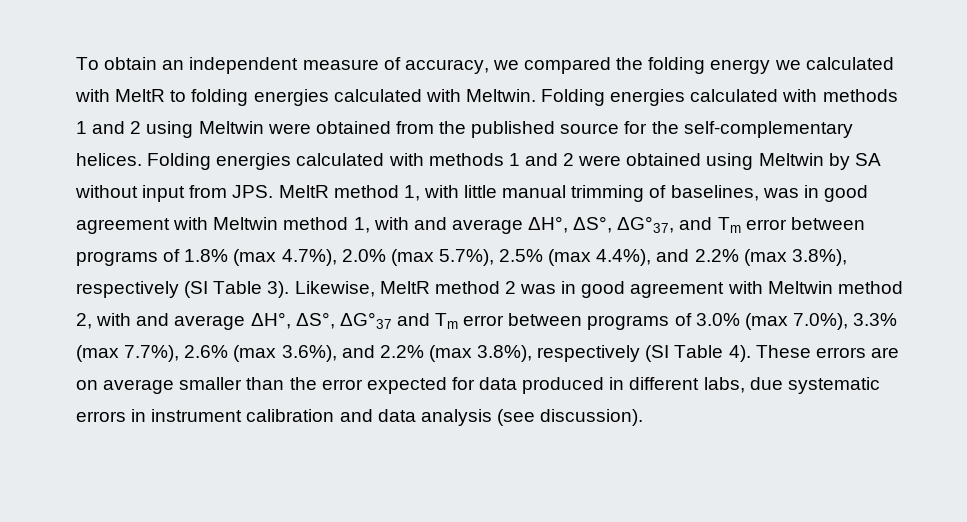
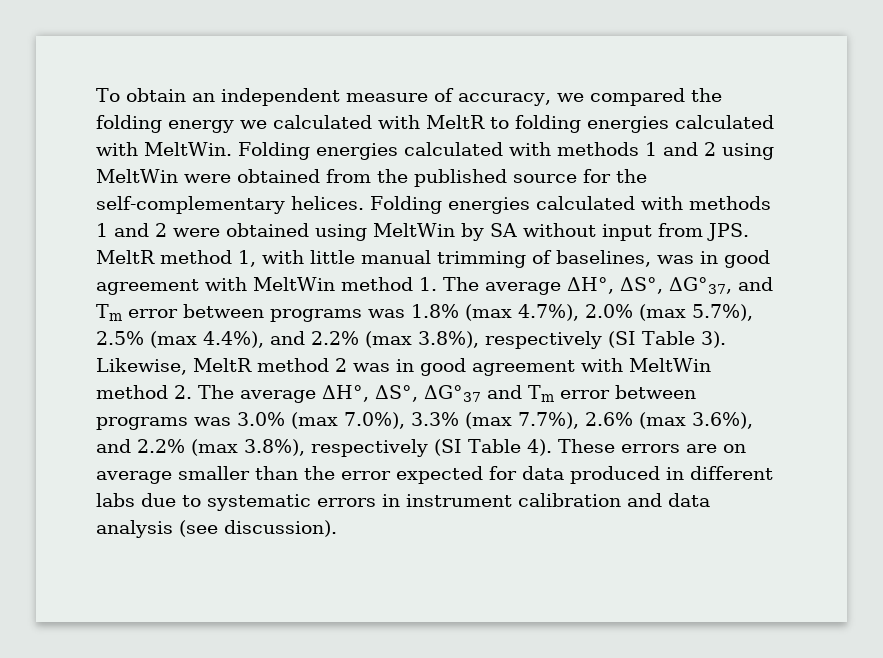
[465,89,536,102] Meltwin. -> [144,142,232,156] MeltWin.
[198,121,264,134] Meltwin -> [96,169,178,183] MeltWin
[758,153,824,166] Meltwin -> [373,223,455,237] MeltWin
[213,217,447,233] Meltwin method 1, with and -> [253,277,479,291] MeltWin method 1. The
[163,249,181,262] of -> [368,309,405,318] was
[767,281,903,294] [76,313,170,329] Meltwin method 2, with and -> [629,358,711,372] [96,385,234,399] MeltWin method 2. The
[674,313,692,326] of -> [194,417,231,426] was
[703,377,783,393] labs, due -> [96,493,201,507] labs due to

